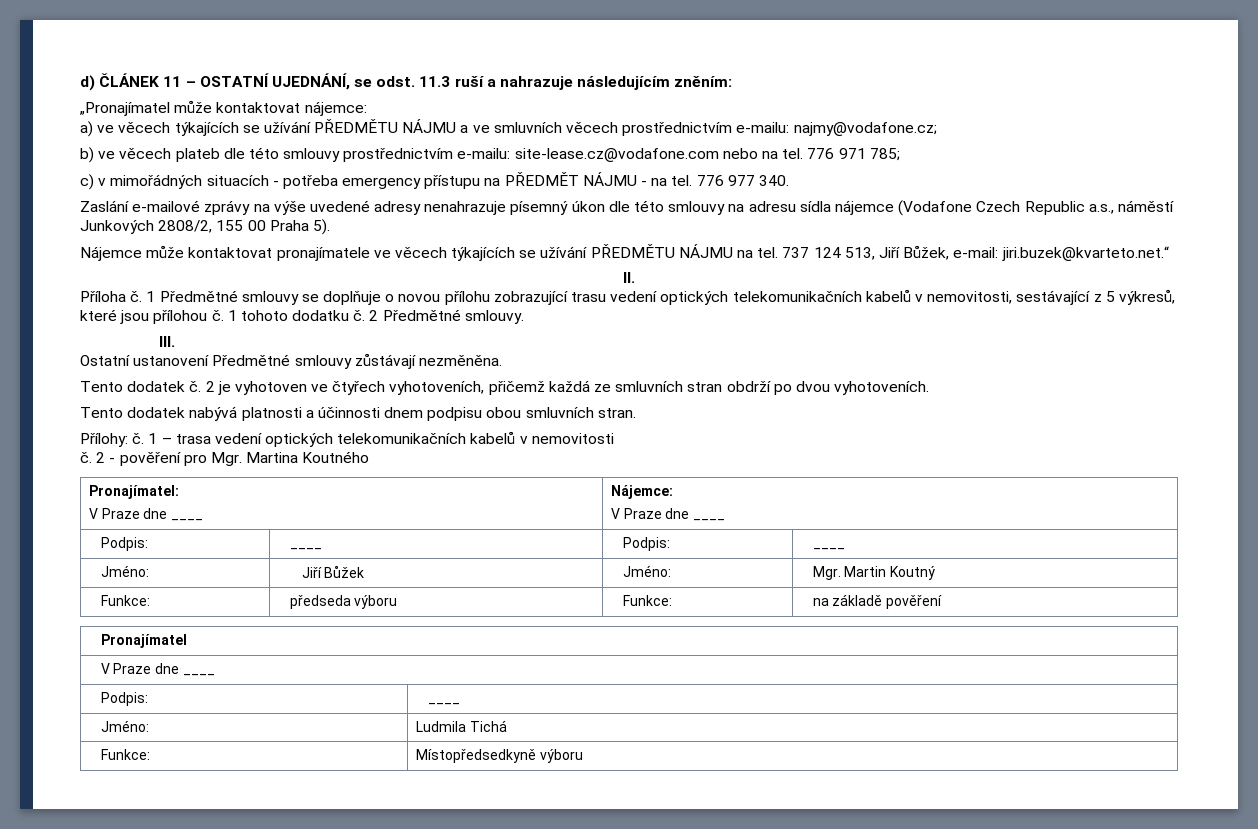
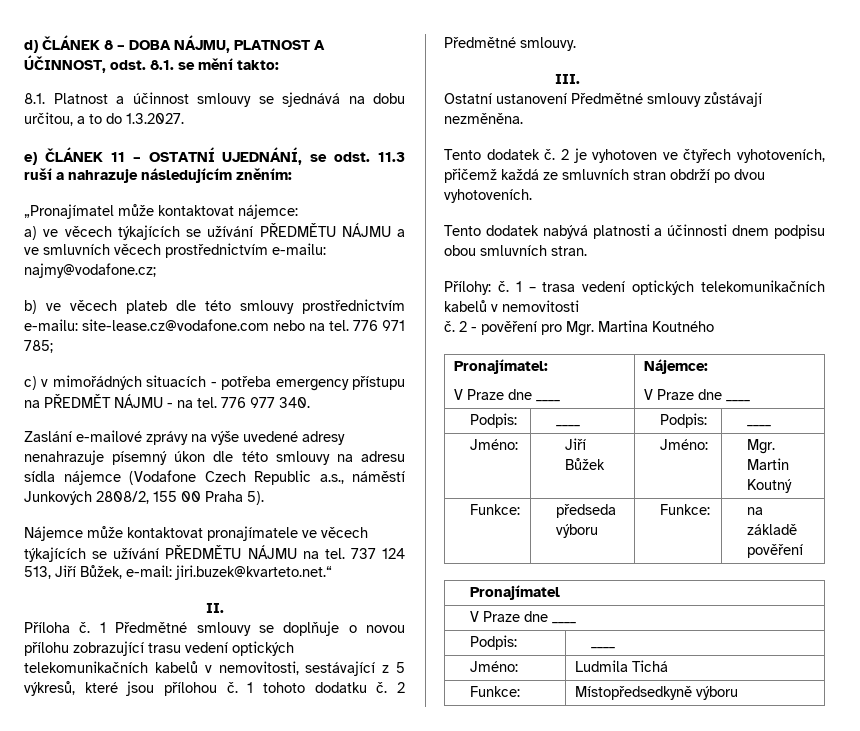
(160, 80) none -> [104,35,325,53] [24,55,279,73] [24,92,405,107] [24,112,184,126] [24,147,103,165] 8 – DOBA NÁJMU, PLATNOST A ÚČINNOST, odst. 8.1. se mění takto: // 8.1. Platnost a účinnost smlouvy se sjednává na dobu určitou, a to do 1.3.2027. // e) ČLÁNEK

